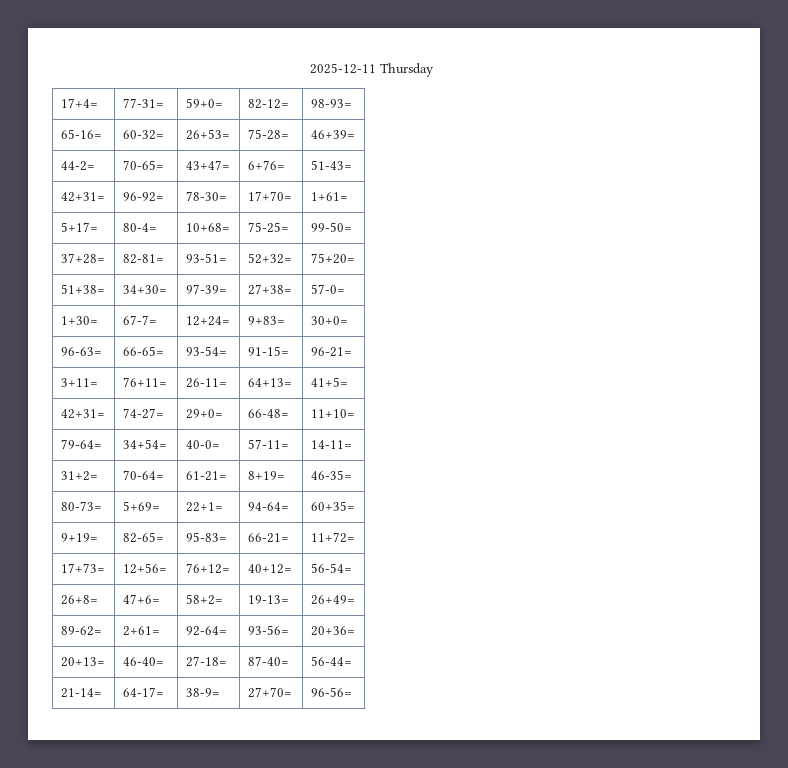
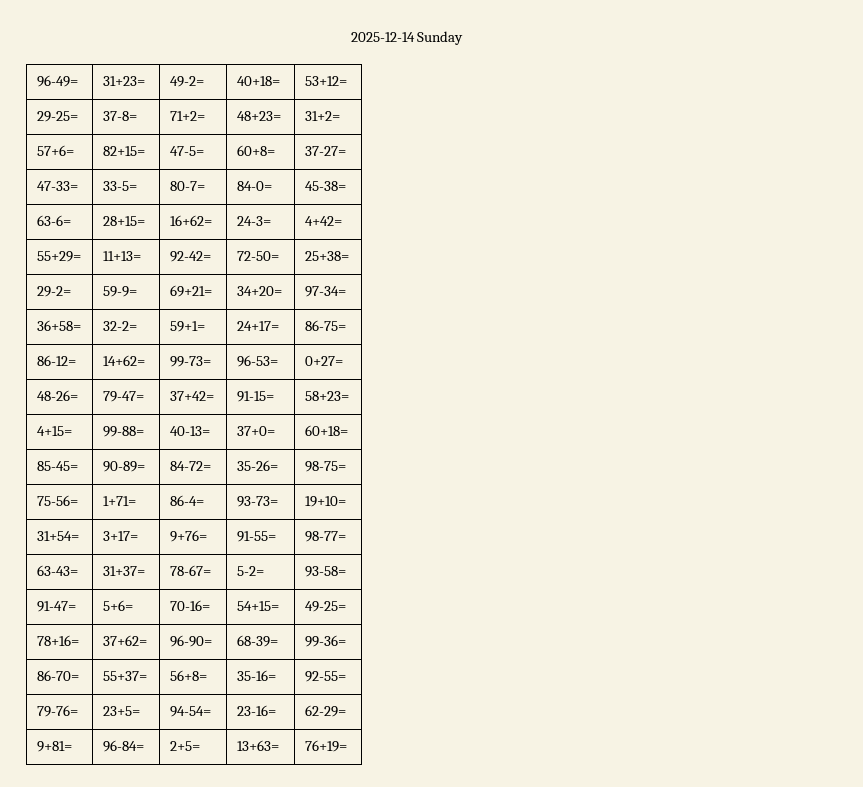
[309,63,434,77] [60,98,98,108] [122,98,164,108] [185,98,223,108] [247,99,289,109] [310,99,352,108] [60,129,102,139] [122,130,164,140] [185,129,230,140] [247,129,289,140] [310,130,355,139] [60,161,95,171] [122,160,164,170] [185,160,230,170] [247,160,285,170] [310,160,352,170] [60,192,105,202] [122,192,164,202] [185,191,227,201] [247,191,292,201] [310,192,348,201] [60,222,98,232] [122,223,157,232] [185,223,230,232] [247,222,289,233] [310,222,352,232] [60,253,105,264] [122,254,164,264] [185,253,227,263] [247,253,292,264] [310,253,355,264] [60,284,105,294] [122,285,167,294] [185,284,227,294] [247,284,292,295] [310,284,345,294] [60,316,98,325] [122,315,157,325] [185,316,230,326] [247,316,285,325] [310,316,348,325] [60,347,102,356] [122,346,164,356] [185,346,227,356] [247,346,289,356] [310,347,352,357] [60,378,98,387] [122,377,167,387] [185,378,227,388] [247,378,292,387] [310,377,348,387] [60,409,105,419] [122,408,164,419] [185,409,223,419] [247,409,289,418] [310,409,355,418] [60,439,102,449] [122,439,167,449] [185,440,220,449] [247,439,289,449] [310,440,352,449] [60,471,98,481] [122,470,164,480] [185,471,227,481] [247,471,285,480] [310,470,352,480] [60,501,102,511] [122,501,160,511] [185,502,223,512] [247,502,289,511] [310,501,355,511] [60,533,98,542] [122,532,164,543] [185,532,227,542] [247,533,289,543] [310,532,355,543] [60,563,105,573] [122,563,167,574] [185,563,230,574] [247,564,292,574] [310,563,352,573] [60,595,98,605] [122,594,160,604] [185,594,223,605] [247,595,289,604] [310,595,355,605] [60,626,102,636] [122,626,160,636] [185,626,227,636] [247,625,289,635] [310,626,355,636] [60,657,105,667] [122,657,164,666] [185,656,227,667] [247,656,289,666] [310,656,352,666] [60,688,102,698] [122,687,164,697] [185,688,220,697] [247,687,292,698] [310,687,352,697] 2025-12-11 Thursday // 17+4= | 77-31= | 59+0= | 82-12= | 98-93= // 65-16= | 60-32= | 26+53= | 75-28= | 46+39= // 44-2= | 70-65= | 43+47= | 6+76= | 51-43= // 42+31= | 96-92= | 78-30= | 17+70= | 1+61= // 5+17= | 80-4= | 10+68= | 75-25= | 99-50= // 37+28= | 82-81= | 93-51= | 52+32= | 75+20= // 51+38= | 34+30= | 97-39= | 27+38= | 57-0= // 1+30= | 67-7= | 12+24= | 9+83= | 30+0= // 96-63= | 66-65= | 93-54= | 91-15= | 96-21= // 3+11= | 76+11= | 26-11= | 64+13= | 41+5= // 42+31= | 74-27= | 29+0= | 66-48= | 11+10= // 79-64= | 34+54= | 40-0= | 57-11= | 14-11= // 31+2= | 70-64= | 61-21= | 8+19= | 46-35= // 80-73= | 5+69= | 22+1= | 94-64= | 60+35= // 9+19= | 82-65= | 95-83= | 66-21= | 11+72= // 17+73= | 12+56= | 76+12= | 40+12= | 56-54= // 26+8= | 47+6= | 58+2= | 19-13= | 26+49= // 89-62= | 2+61= | 92-64= | 93-56= | 20+36= // 20+13= | 46-40= | 27-18= | 87-40= | 56-44= // 21-14= | 64-17= | 38-9= | 27+70= | 96-56= -> [350,31,464,45] [36,75,78,87] [102,76,145,86] [169,76,204,87] [236,76,280,86] [304,76,347,86] [36,111,78,122] [102,111,137,121] [169,111,205,121] [236,111,281,121] [304,111,340,121] [36,145,74,156] [102,146,145,156] [169,146,204,156] [236,145,275,156] [304,146,346,156] [36,181,78,191] [102,181,137,191] [169,181,205,191] [236,181,272,191] [304,181,346,191] [36,215,71,226] [102,216,145,226] [169,215,212,226] [236,216,271,226] [304,216,342,226] [36,251,81,262] [102,251,141,261] [169,251,211,262] [236,251,279,261] [304,251,349,261] [36,286,71,297] [102,286,137,297] [169,285,212,297] [236,286,282,296] [304,286,346,297] [36,320,81,331] [102,321,137,331] [169,321,205,332] [236,321,279,331] [304,320,346,331] [36,355,76,366] [102,355,145,366] [169,356,211,367] [236,355,278,367] [304,356,343,366] [36,390,78,401] [102,391,144,402] [169,391,214,401] [236,391,274,402] [304,391,349,401] [36,426,72,436] [102,426,144,437] [169,426,210,436] [236,426,275,436] [304,425,348,436] [36,461,78,471] [102,461,145,472] [169,461,211,471] [236,460,278,471] [304,461,346,472] [36,495,78,506] [102,496,136,506] [169,495,204,506] [236,496,278,507] [304,496,346,507] [36,531,79,541] [102,531,138,541] [169,530,207,542] [236,531,276,542] [304,531,346,542] [36,565,78,576] [102,566,145,576] [169,565,211,576] [236,566,264,576] [304,566,346,577] [36,601,76,612] [102,600,133,611] [169,600,210,611] [236,601,279,611] [304,601,346,612] [36,635,79,646] [102,635,147,646] [169,635,212,647] [236,635,278,647] [304,635,346,647] [36,670,79,681] [102,671,147,681] [169,670,207,681] [236,670,276,681] [304,671,346,682] [36,705,78,717] [102,706,140,716] [169,706,211,717] [236,705,276,716] [304,705,346,717] [36,741,72,752] [102,740,144,752] [169,741,200,751] [236,740,279,751] [304,740,347,752] 2025-12-14 Sunday // 96-49= | 31+23= | 49-2= | 40+18= | 53+12= // 29-25= | 37-8= | 71+2= | 48+23= | 31+2= // 57+6= | 82+15= | 47-5= | 60+8= | 37-27= // 47-33= | 33-5= | 80-7= | 84-0= | 45-38= // 63-6= | 28+15= | 16+62= | 24-3= | 4+42= // 55+29= | 11+13= | 92-42= | 72-50= | 25+38= // 29-2= | 59-9= | 69+21= | 34+20= | 97-34= // 36+58= | 32-2= | 59+1= | 24+17= | 86-75= // 86-12= | 14+62= | 99-73= | 96-53= | 0+27= // 48-26= | 79-47= | 37+42= | 91-15= | 58+23= // 4+15= | 99-88= | 40-13= | 37+0= | 60+18= // 85-45= | 90-89= | 84-72= | 35-26= | 98-75= // 75-56= | 1+71= | 86-4= | 93-73= | 19+10= // 31+54= | 3+17= | 9+76= | 91-55= | 98-77= // 63-43= | 31+37= | 78-67= | 5-2= | 93-58= // 91-47= | 5+6= | 70-16= | 54+15= | 49-25= // 78+16= | 37+62= | 96-90= | 68-39= | 99-36= // 86-70= | 55+37= | 56+8= | 35-16= | 92-55= // 79-76= | 23+5= | 94-54= | 23-16= | 62-29= // 9+81= | 96-84= | 2+5= | 13+63= | 76+19=

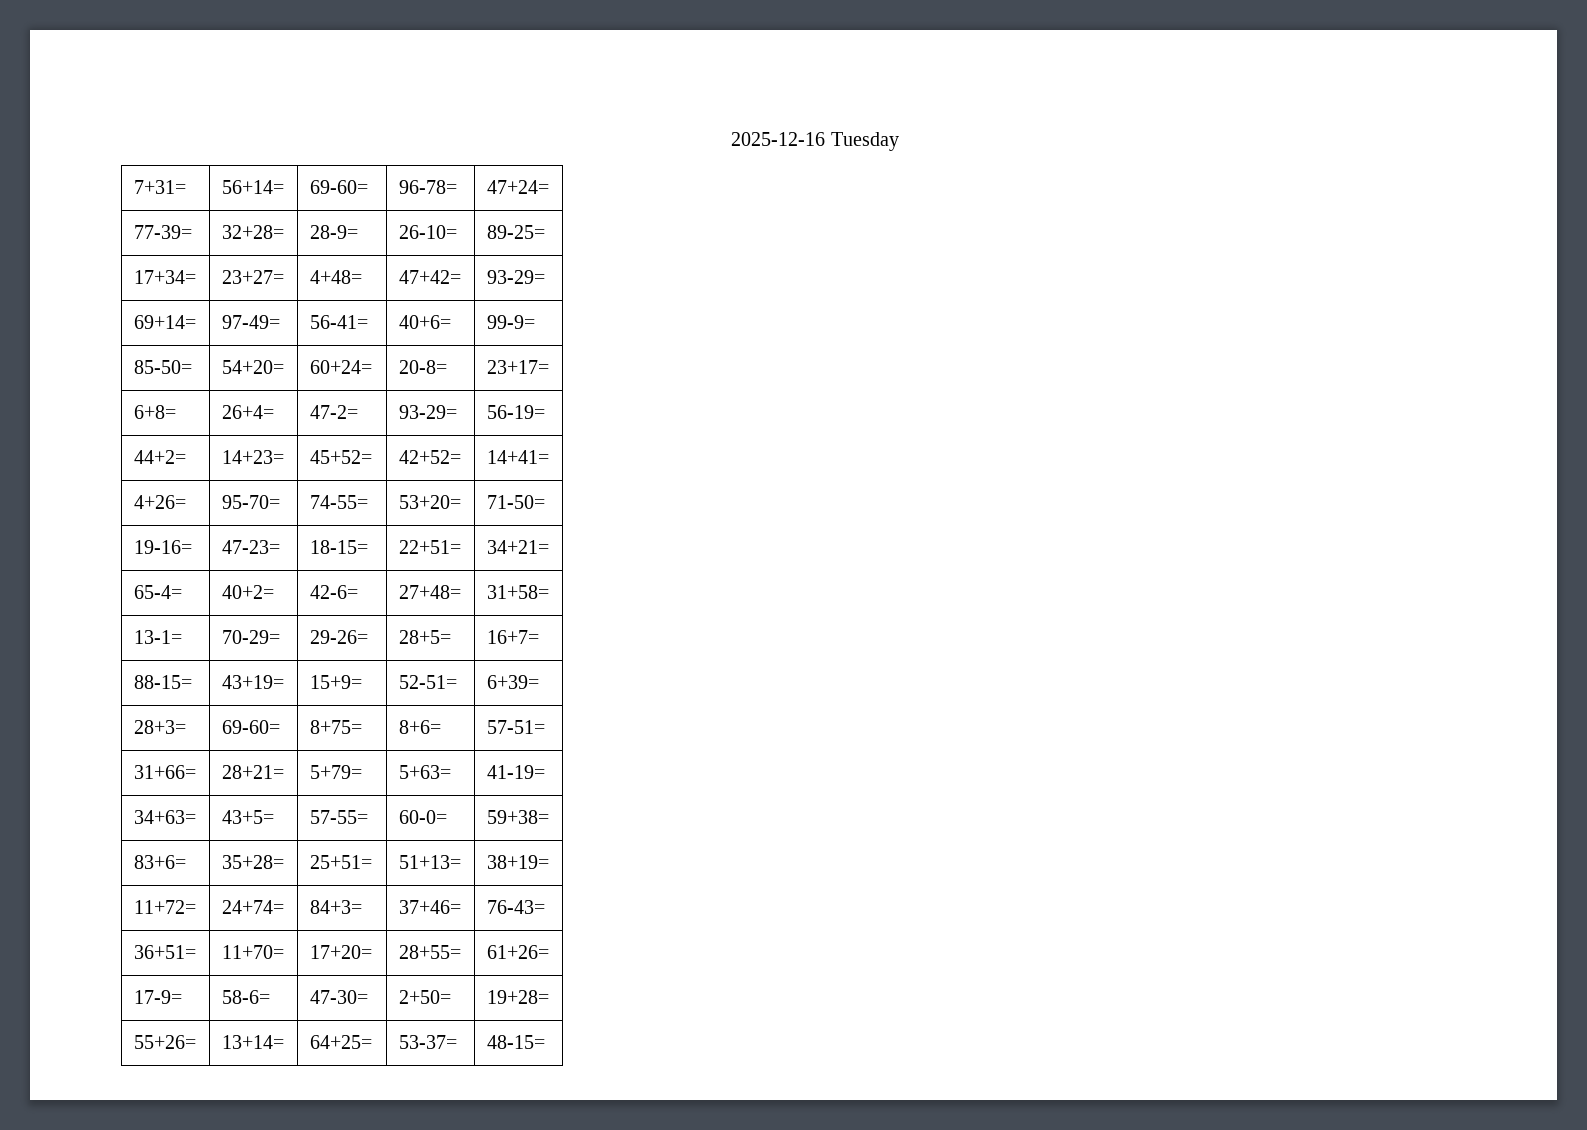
[350,31,464,45] [36,75,78,87] [102,76,145,86] [169,76,204,87] [236,76,280,86] [304,76,347,86] [36,111,78,122] [102,111,137,121] [169,111,205,121] [236,111,281,121] [304,111,340,121] [36,145,74,156] [102,146,145,156] [169,146,204,156] [236,145,275,156] [304,146,346,156] [36,181,78,191] [102,181,137,191] [169,181,205,191] [236,181,272,191] [304,181,346,191] [36,215,71,226] [102,216,145,226] [169,215,212,226] [236,216,271,226] [304,216,342,226] [36,251,81,262] [102,251,141,261] [169,251,211,262] [236,251,279,261] [304,251,349,261] [36,286,71,297] [102,286,137,297] [169,285,212,297] [236,286,282,296] [304,286,346,297] [36,320,81,331] [102,321,137,331] [169,321,205,332] [236,321,279,331] [304,320,346,331] [36,355,76,366] [102,355,145,366] [169,356,211,367] [236,355,278,367] [304,356,343,366] [36,390,78,401] [102,391,144,402] [169,391,214,401] [236,391,274,402] [304,391,349,401] [36,426,72,436] [102,426,144,437] [169,426,210,436] [236,426,275,436] [304,425,348,436] [36,461,78,471] [102,461,145,472] [169,461,211,471] [236,460,278,471] [304,461,346,472] [36,495,78,506] [102,496,136,506] [169,495,204,506] [236,496,278,507] [304,496,346,507] [36,531,79,541] [102,531,138,541] [169,530,207,542] [236,531,276,542] [304,531,346,542] [36,565,78,576] [102,566,145,576] [169,565,211,576] [236,566,264,576] [304,566,346,577] [36,601,76,612] [102,600,133,611] [169,600,210,611] [236,601,279,611] [304,601,346,612] [36,635,79,646] [102,635,147,646] [169,635,212,647] [236,635,278,647] [304,635,346,647] [36,670,79,681] [102,671,147,681] [169,670,207,681] [236,670,276,681] [304,671,346,682] [36,705,78,717] [102,706,140,716] [169,706,211,717] [236,705,276,716] [304,705,346,717] [36,741,72,752] [102,740,144,752] [169,741,200,751] [236,740,279,751] [304,740,347,752] 2025-12-14 Sunday // 96-49= | 31+23= | 49-2= | 40+18= | 53+12= // 29-25= | 37-8= | 71+2= | 48+23= | 31+2= // 57+6= | 82+15= | 47-5= | 60+8= | 37-27= // 47-33= | 33-5= | 80-7= | 84-0= | 45-38= // 63-6= | 28+15= | 16+62= | 24-3= | 4+42= // 55+29= | 11+13= | 92-42= | 72-50= | 25+38= // 29-2= | 59-9= | 69+21= | 34+20= | 97-34= // 36+58= | 32-2= | 59+1= | 24+17= | 86-75= // 86-12= | 14+62= | 99-73= | 96-53= | 0+27= // 48-26= | 79-47= | 37+42= | 91-15= | 58+23= // 4+15= | 99-88= | 40-13= | 37+0= | 60+18= // 85-45= | 90-89= | 84-72= | 35-26= | 98-75= // 75-56= | 1+71= | 86-4= | 93-73= | 19+10= // 31+54= | 3+17= | 9+76= | 91-55= | 98-77= // 63-43= | 31+37= | 78-67= | 5-2= | 93-58= // 91-47= | 5+6= | 70-16= | 54+15= | 49-25= // 78+16= | 37+62= | 96-90= | 68-39= | 99-36= // 86-70= | 55+37= | 56+8= | 35-16= | 92-55= // 79-76= | 23+5= | 94-54= | 23-16= | 62-29= // 9+81= | 96-84= | 2+5= | 13+63= | 76+19= -> [731,132,899,151] [133,180,186,194] [221,180,284,194] [309,180,368,194] [398,180,457,194] [486,180,549,194] [133,225,192,239] [221,225,284,239] [309,225,358,239] [398,225,457,239] [486,225,545,239] [133,270,196,284] [221,270,284,284] [309,270,362,284] [398,270,461,284] [486,270,545,284] [133,315,196,329] [221,315,280,329] [309,315,368,329] [398,315,451,329] [486,315,535,329] [133,360,192,374] [221,360,284,374] [309,360,372,374] [398,360,447,374] [486,360,549,374] [133,405,176,419] [221,405,274,419] [309,405,358,419] [398,405,457,419] [486,405,545,419] [133,450,186,464] [221,450,284,464] [309,450,372,464] [398,450,461,464] [486,450,549,464] [133,495,186,509] [221,495,280,509] [309,495,368,509] [398,495,461,509] [486,495,545,509] [133,540,192,554] [221,540,280,554] [309,540,368,554] [398,540,461,554] [486,540,549,554] [133,585,182,599] [221,585,274,599] [309,585,358,599] [398,585,461,599] [486,585,549,599] [133,630,182,644] [221,630,280,644] [309,630,368,644] [398,630,451,644] [486,630,539,644] [133,675,192,689] [221,675,284,689] [309,675,362,689] [398,675,457,689] [486,675,539,689] [133,720,186,734] [221,720,280,734] [309,720,362,734] [398,720,441,734] [486,720,545,734] [133,765,196,779] [221,765,284,779] [309,765,362,779] [398,765,451,779] [486,765,545,779] [133,810,196,824] [221,810,274,824] [309,810,368,824] [398,810,447,824] [486,810,549,824] [133,855,186,869] [221,855,284,869] [309,855,372,869] [398,855,461,869] [486,855,549,869] [133,900,196,914] [221,900,284,914] [309,900,362,914] [398,900,461,914] [486,900,545,914] [133,945,196,959] [221,945,284,959] [309,945,372,959] [398,945,461,959] [486,945,549,959] [133,990,182,1004] [221,990,270,1004] [309,990,368,1004] [398,990,451,1004] [486,990,549,1004] [133,1035,196,1049] [221,1035,284,1049] [309,1035,372,1049] [398,1035,457,1049] [486,1035,545,1049] 2025-12-16 Tuesday // 7+31= | 56+14= | 69-60= | 96-78= | 47+24= // 77-39= | 32+28= | 28-9= | 26-10= | 89-25= // 17+34= | 23+27= | 4+48= | 47+42= | 93-29= // 69+14= | 97-49= | 56-41= | 40+6= | 99-9= // 85-50= | 54+20= | 60+24= | 20-8= | 23+17= // 6+8= | 26+4= | 47-2= | 93-29= | 56-19= // 44+2= | 14+23= | 45+52= | 42+52= | 14+41= // 4+26= | 95-70= | 74-55= | 53+20= | 71-50= // 19-16= | 47-23= | 18-15= | 22+51= | 34+21= // 65-4= | 40+2= | 42-6= | 27+48= | 31+58= // 13-1= | 70-29= | 29-26= | 28+5= | 16+7= // 88-15= | 43+19= | 15+9= | 52-51= | 6+39= // 28+3= | 69-60= | 8+75= | 8+6= | 57-51= // 31+66= | 28+21= | 5+79= | 5+63= | 41-19= // 34+63= | 43+5= | 57-55= | 60-0= | 59+38= // 83+6= | 35+28= | 25+51= | 51+13= | 38+19= // 11+72= | 24+74= | 84+3= | 37+46= | 76-43= // 36+51= | 11+70= | 17+20= | 28+55= | 61+26= // 17-9= | 58-6= | 47-30= | 2+50= | 19+28= // 55+26= | 13+14= | 64+25= | 53-37= | 48-15=

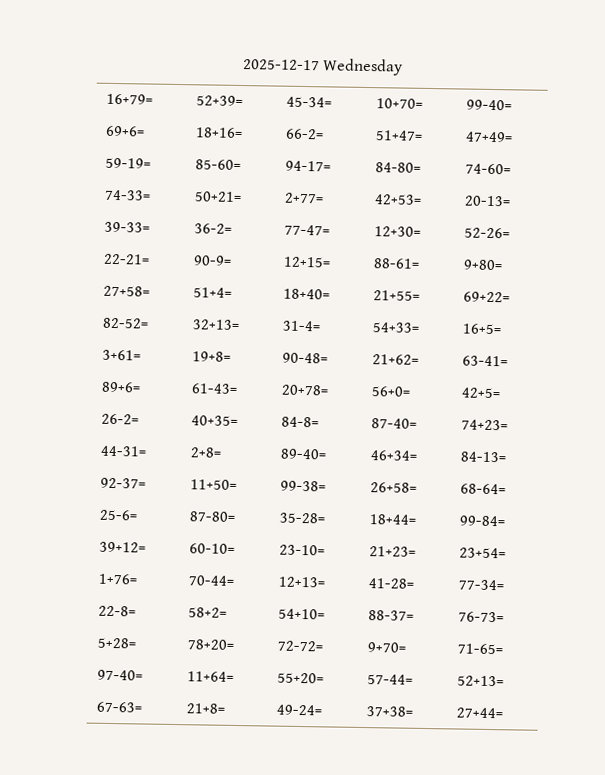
[731,132,899,151] [133,180,186,194] [221,180,284,194] [309,180,368,194] [398,180,457,194] [486,180,549,194] [133,225,192,239] [221,225,284,239] [309,225,358,239] [398,225,457,239] [486,225,545,239] [133,270,196,284] [221,270,284,284] [309,270,362,284] [398,270,461,284] [486,270,545,284] [133,315,196,329] [221,315,280,329] [309,315,368,329] [398,315,451,329] [486,315,535,329] [133,360,192,374] [221,360,284,374] [309,360,372,374] [398,360,447,374] [486,360,549,374] [133,405,176,419] [221,405,274,419] [309,405,358,419] [398,405,457,419] [486,405,545,419] [133,450,186,464] [221,450,284,464] [309,450,372,464] [398,450,461,464] [486,450,549,464] [133,495,186,509] [221,495,280,509] [309,495,368,509] [398,495,461,509] [486,495,545,509] [133,540,192,554] [221,540,280,554] [309,540,368,554] [398,540,461,554] [486,540,549,554] [133,585,182,599] [221,585,274,599] [309,585,358,599] [398,585,461,599] [486,585,549,599] [133,630,182,644] [221,630,280,644] [309,630,368,644] [398,630,451,644] [486,630,539,644] [133,675,192,689] [221,675,284,689] [309,675,362,689] [398,675,457,689] [486,675,539,689] [133,720,186,734] [221,720,280,734] [309,720,362,734] [398,720,441,734] [486,720,545,734] [133,765,196,779] [221,765,284,779] [309,765,362,779] [398,765,451,779] [486,765,545,779] [133,810,196,824] [221,810,274,824] [309,810,368,824] [398,810,447,824] [486,810,549,824] [133,855,186,869] [221,855,284,869] [309,855,372,869] [398,855,461,869] [486,855,549,869] [133,900,196,914] [221,900,284,914] [309,900,362,914] [398,900,461,914] [486,900,545,914] [133,945,196,959] [221,945,284,959] [309,945,372,959] [398,945,461,959] [486,945,549,959] [133,990,182,1004] [221,990,270,1004] [309,990,368,1004] [398,990,451,1004] [486,990,549,1004] [133,1035,196,1049] [221,1035,284,1049] [309,1035,372,1049] [398,1035,457,1049] [486,1035,545,1049] 2025-12-16 Tuesday // 7+31= | 56+14= | 69-60= | 96-78= | 47+24= // 77-39= | 32+28= | 28-9= | 26-10= | 89-25= // 17+34= | 23+27= | 4+48= | 47+42= | 93-29= // 69+14= | 97-49= | 56-41= | 40+6= | 99-9= // 85-50= | 54+20= | 60+24= | 20-8= | 23+17= // 6+8= | 26+4= | 47-2= | 93-29= | 56-19= // 44+2= | 14+23= | 45+52= | 42+52= | 14+41= // 4+26= | 95-70= | 74-55= | 53+20= | 71-50= // 19-16= | 47-23= | 18-15= | 22+51= | 34+21= // 65-4= | 40+2= | 42-6= | 27+48= | 31+58= // 13-1= | 70-29= | 29-26= | 28+5= | 16+7= // 88-15= | 43+19= | 15+9= | 52-51= | 6+39= // 28+3= | 69-60= | 8+75= | 8+6= | 57-51= // 31+66= | 28+21= | 5+79= | 5+63= | 41-19= // 34+63= | 43+5= | 57-55= | 60-0= | 59+38= // 83+6= | 35+28= | 25+51= | 51+13= | 38+19= // 11+72= | 24+74= | 84+3= | 37+46= | 76-43= // 36+51= | 11+70= | 17+20= | 28+55= | 61+26= // 17-9= | 58-6= | 47-30= | 2+50= | 19+28= // 55+26= | 13+14= | 64+25= | 53-37= | 48-15= -> [242,58,404,76] [106,93,154,105] [196,95,244,107] [286,96,333,108] [376,98,424,109] [466,99,513,111] [105,125,146,137] [195,127,244,139] [285,128,325,140] [375,130,424,141] [465,131,514,143] [105,157,152,169] [195,159,242,171] [285,160,332,172] [375,162,422,173] [465,163,512,175] [104,189,152,201] [194,191,243,203] [284,192,325,204] [374,194,423,205] [464,195,512,207] [104,221,151,233] [194,223,233,234] [284,224,331,236] [374,226,422,237] [464,227,511,239] [103,253,151,265] [193,255,233,266] [283,256,332,268] [373,258,421,269] [463,259,504,271] [103,285,151,297] [193,287,233,298] [283,288,331,300] [373,290,421,301] [463,291,511,303] [102,317,150,329] [192,319,241,330] [282,320,322,332] [372,322,421,333] [462,323,503,335] [102,349,142,361] [192,351,232,362] [282,352,329,364] [372,354,420,365] [462,355,509,367] [101,381,142,393] [191,383,239,394] [281,384,330,396] [371,386,412,397] [461,387,502,399] [101,413,140,425] [191,415,239,426] [281,416,320,428] [371,418,418,429] [461,419,509,431] [100,445,148,457] [190,447,223,458] [280,448,328,460] [370,450,419,461] [460,451,507,463] [100,477,147,489] [190,479,238,490] [280,480,327,492] [370,482,418,493] [460,483,507,495] [99,509,139,521] [189,511,237,522] [279,512,327,524] [369,514,417,525] [459,515,506,527] [99,541,147,553] [189,543,236,554] [279,544,326,556] [369,546,417,557] [459,547,507,559] [98,573,139,585] [188,575,235,586] [278,576,326,588] [368,578,415,589] [458,579,505,591] [98,605,137,617] [188,607,228,618] [278,608,326,620] [368,610,415,621] [458,611,505,623] [97,637,137,649] [187,639,235,650] [277,640,324,652] [367,642,407,653] [457,643,504,655] [97,669,144,681] [187,671,235,682] [277,672,325,684] [367,674,414,685] [457,675,505,687] [96,701,143,713] [186,703,226,714] [276,704,323,716] [366,706,414,717] [456,707,504,719] 2025-12-17 Wednesday // 16+79= | 52+39= | 45-34= | 10+70= | 99-40= // 69+6= | 18+16= | 66-2= | 51+47= | 47+49= // 59-19= | 85-60= | 94-17= | 84-80= | 74-60= // 74-33= | 50+21= | 2+77= | 42+53= | 20-13= // 39-33= | 36-2= | 77-47= | 12+30= | 52-26= // 22-21= | 90-9= | 12+15= | 88-61= | 9+80= // 27+58= | 51+4= | 18+40= | 21+55= | 69+22= // 82-52= | 32+13= | 31-4= | 54+33= | 16+5= // 3+61= | 19+8= | 90-48= | 21+62= | 63-41= // 89+6= | 61-43= | 20+78= | 56+0= | 42+5= // 26-2= | 40+35= | 84-8= | 87-40= | 74+23= // 44-31= | 2+8= | 89-40= | 46+34= | 84-13= // 92-37= | 11+50= | 99-38= | 26+58= | 68-64= // 25-6= | 87-80= | 35-28= | 18+44= | 99-84= // 39+12= | 60-10= | 23-10= | 21+23= | 23+54= // 1+76= | 70-44= | 12+13= | 41-28= | 77-34= // 22-8= | 58+2= | 54+10= | 88-37= | 76-73= // 5+28= | 78+20= | 72-72= | 9+70= | 71-65= // 97-40= | 11+64= | 55+20= | 57-44= | 52+13= // 67-63= | 21+8= | 49-24= | 37+38= | 27+44=

